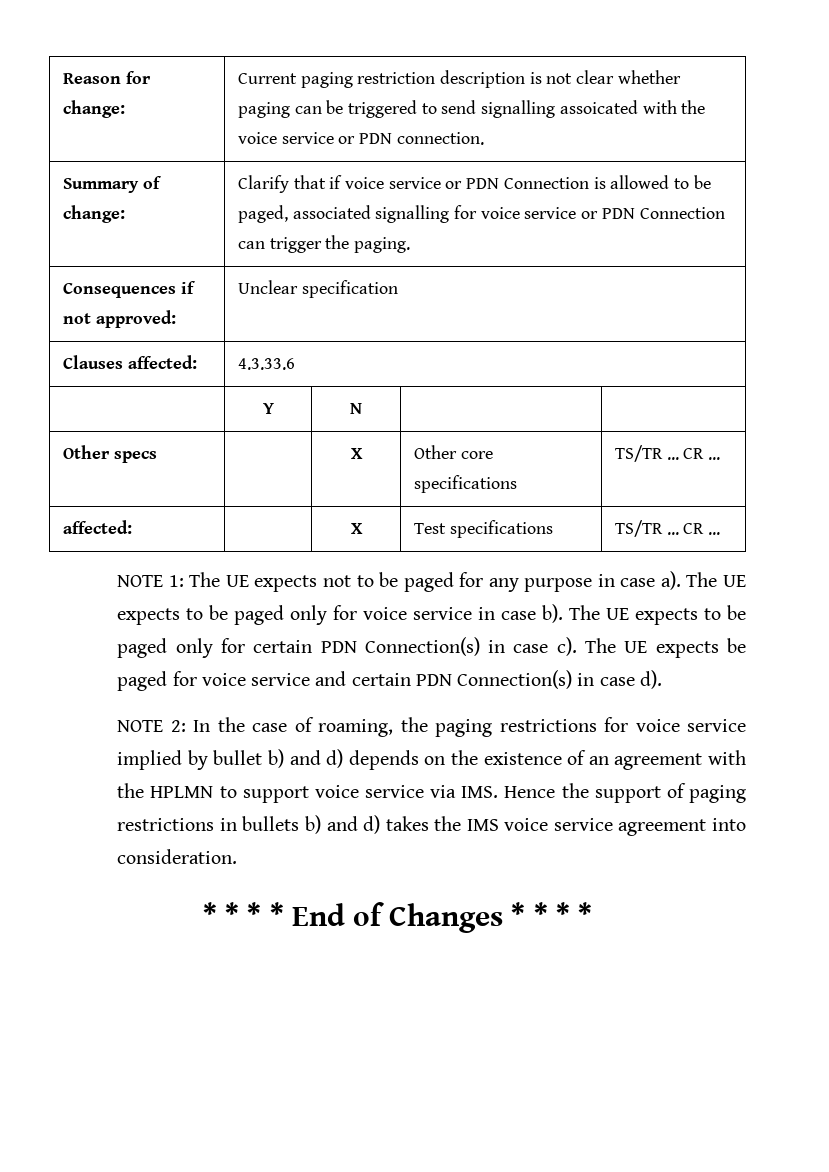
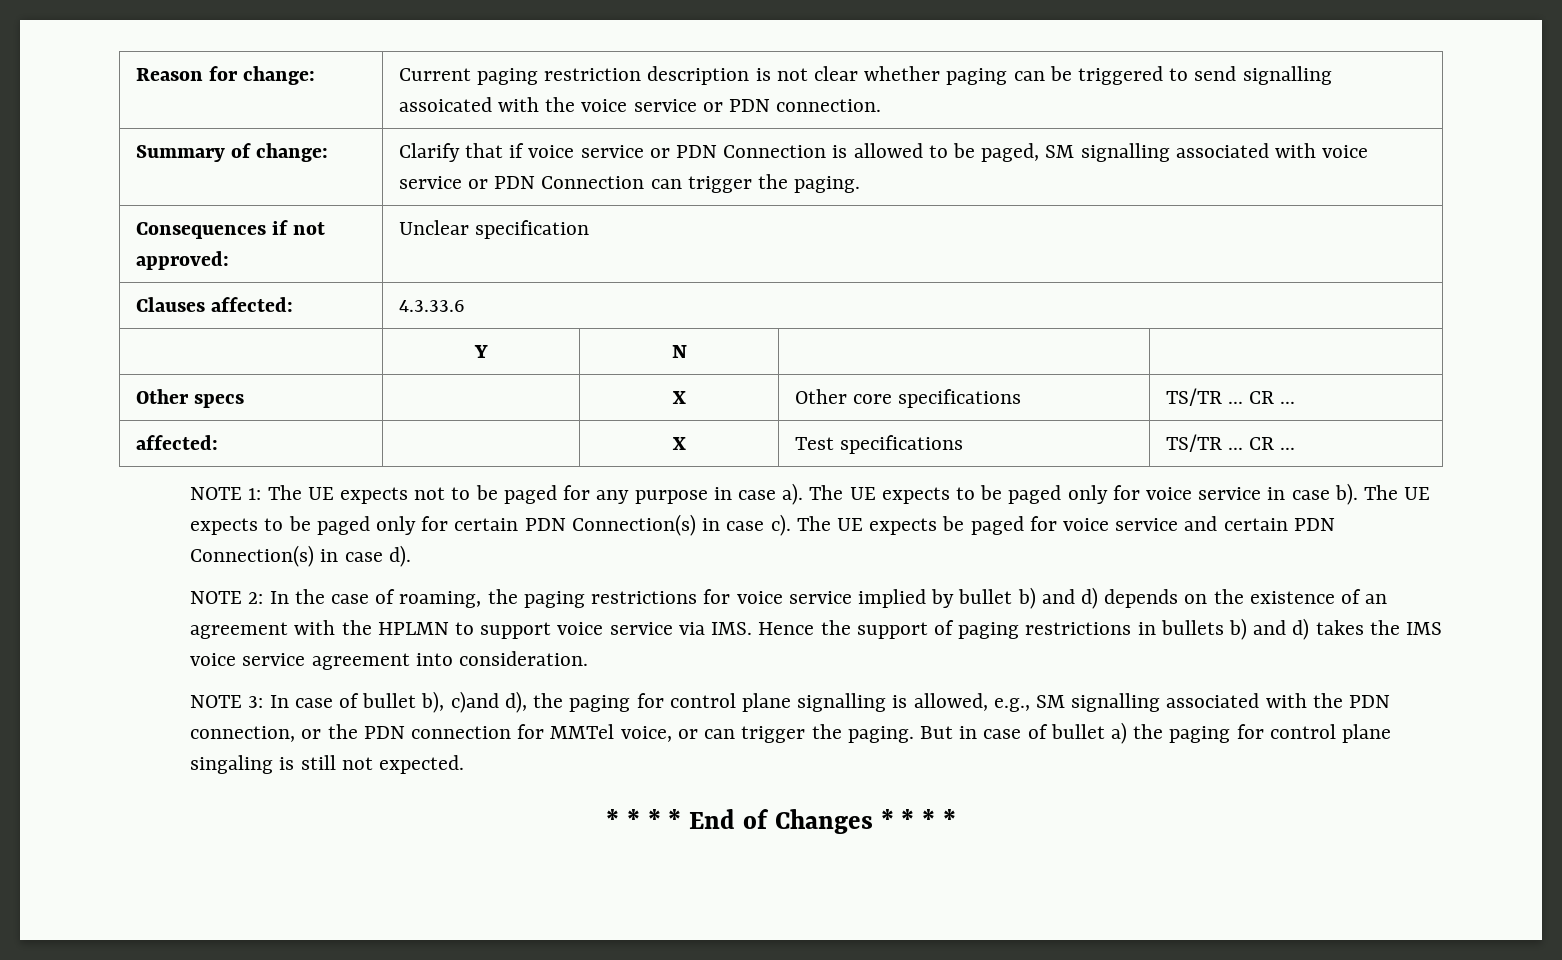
[292,205,477,223] associated signalling for -> [1045,143,1317,162] SM signalling associated with
(238, 856) none -> [190,691,1391,713] [190,722,1392,744] [190,755,465,774] // NOTE 3: In case of bullet b), c)and d), the paging for control plane signalling is allowed, e.g., SM signalling associated with the PDN connection, or the PDN connection for MMTel voice, or can trigger the paging. But in case of bullet a) the paging for control plane singaling is still not expected.

